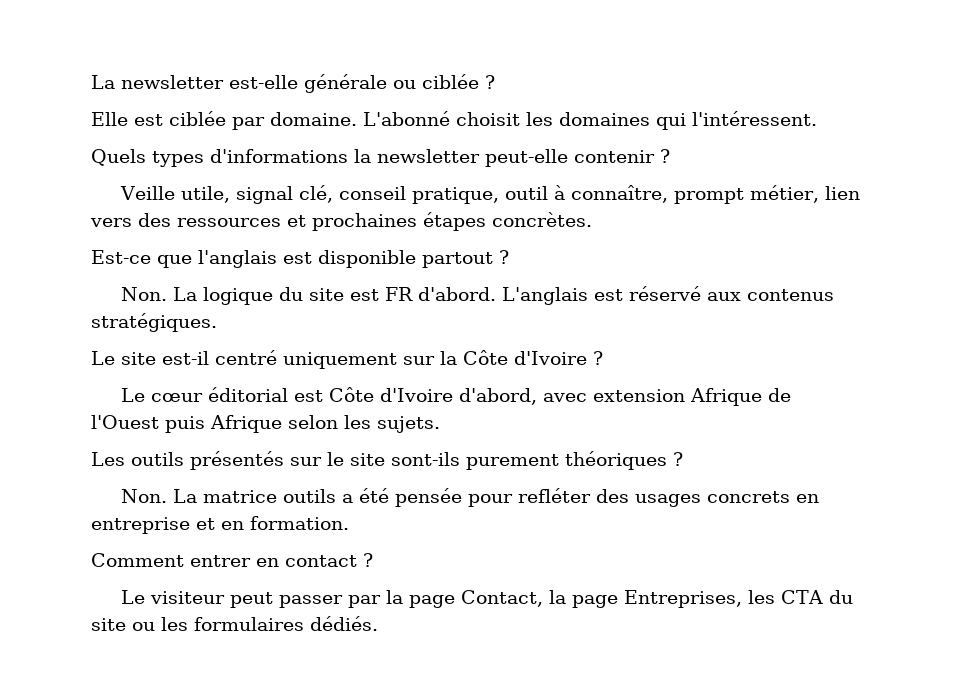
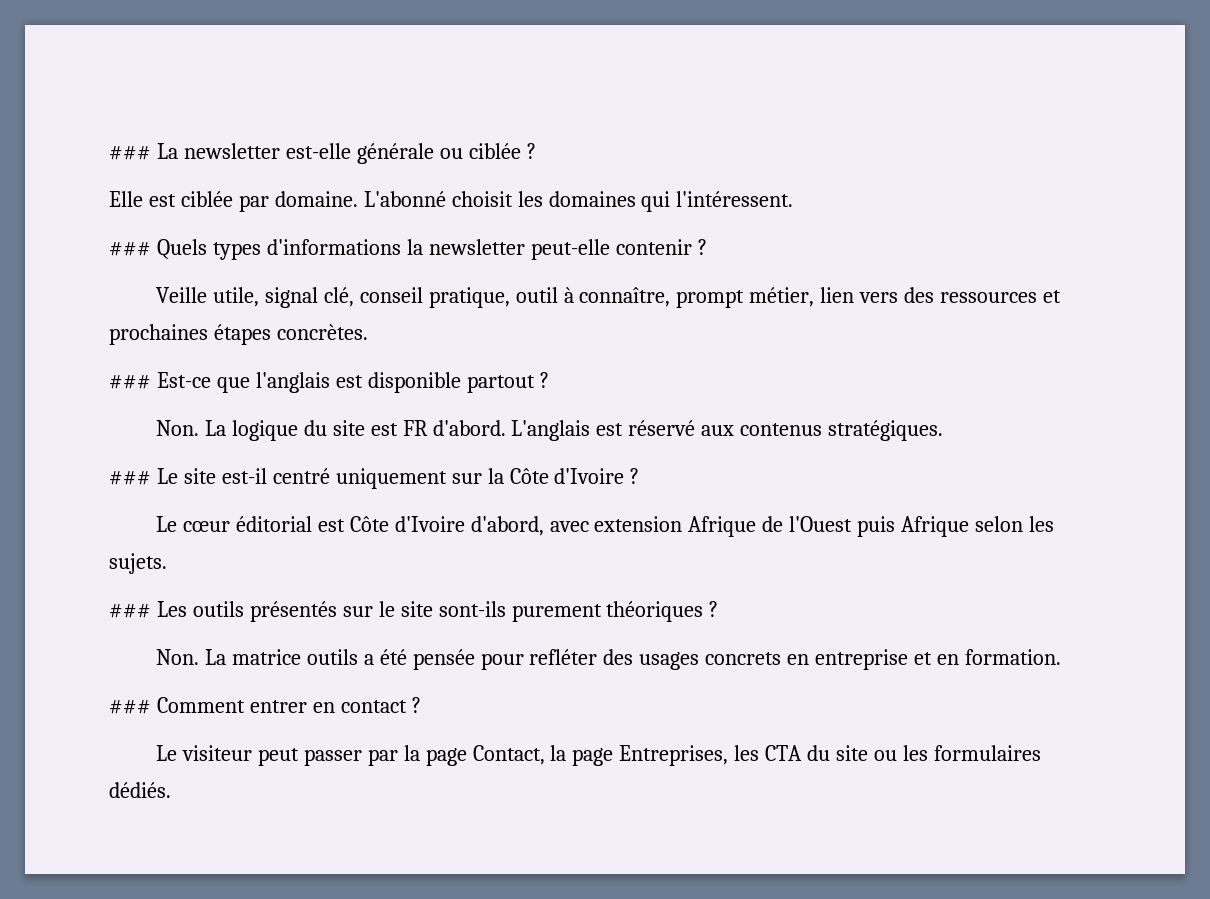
(91, 82) none -> [109,145,151,160] ###
(817, 118) none -> [109,241,151,256] ###
(592, 219) none -> [109,374,151,389] ###
(217, 322) none -> [109,470,151,485] ###
(440, 424) none -> [109,603,151,618] ###
(349, 523) none -> [109,699,151,714] ###

